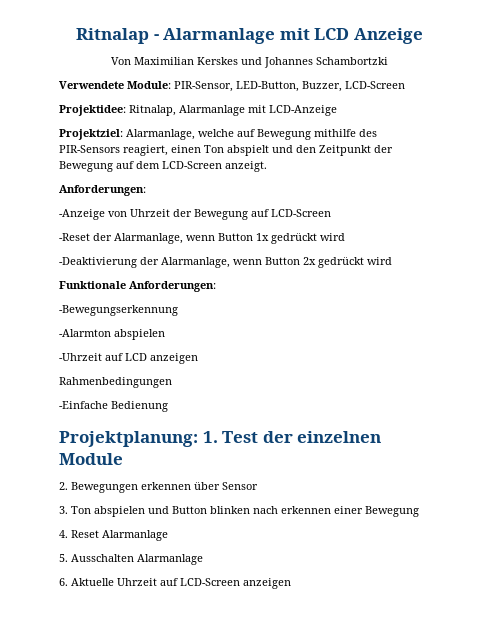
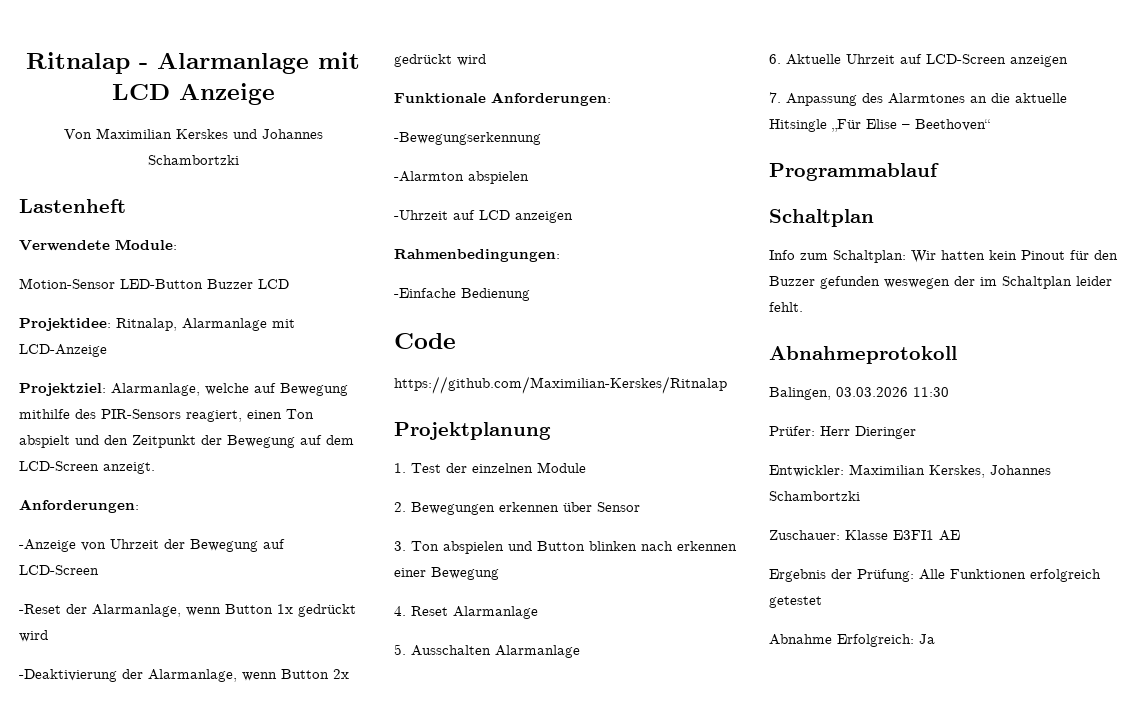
(388, 61) none -> [19,199,126,213] // Lastenheft
[174,81,405,92] PIR-Sensor, LED-Button, Buzzer, LCD-Screen -> [19,278,289,289] // Motion-Sensor LED-Button Buzzer LCD
[59,377,172,388] Rahmenbedingungen -> [394,249,560,262] Rahmenbedingungen:
[59,431,198,447] Projektplanung: -> [394,333,456,349] [394,376,727,394] [394,422,551,440] Code // https://github.com/Maximilian-Kerskes/Ritnalap // Projektplanung //
(291, 583) none -> [769,92,1067,106] [769,119,990,132] [769,163,939,181] [769,209,874,227] [769,250,1118,263] [769,276,1112,289] [769,302,803,312] [769,346,957,364] [769,387,949,400] [769,426,916,439] [769,464,1051,478] [769,491,860,501] [769,530,960,541] [769,569,1101,582] [769,596,822,608] [769,634,935,647] // 7. Anpassung des Alarmtones an die aktuelle Hitsingle „Für Elise – Beethoven“ // Programmablauf // Schaltplan // Info zum Schaltplan: Wir hatten kein Pinout für den Buzzer gefunden weswegen der im Schaltplan leider fehlt. // Abnahmeprotokoll // Balingen, 03.03.2026 11:30 // Prüfer: Herr Dieringer // Entwickler: Maximilian Kerskes, Johannes Schambortzki // Zuschauer: Klasse E3FI1 AE // Ergebnis der Prüfung: Alle Funktionen erfolgreich getestet // Abnahme Erfolgreich: Ja

